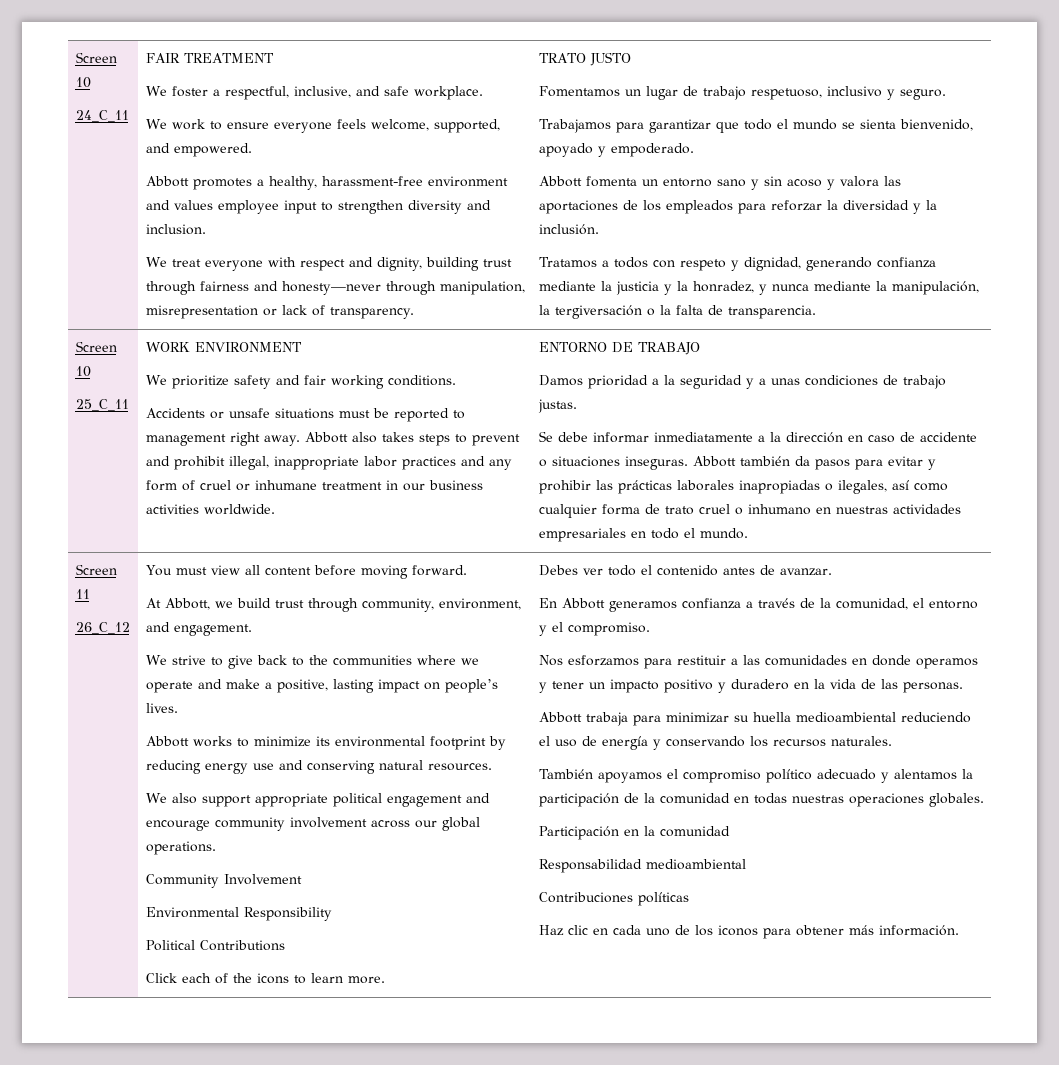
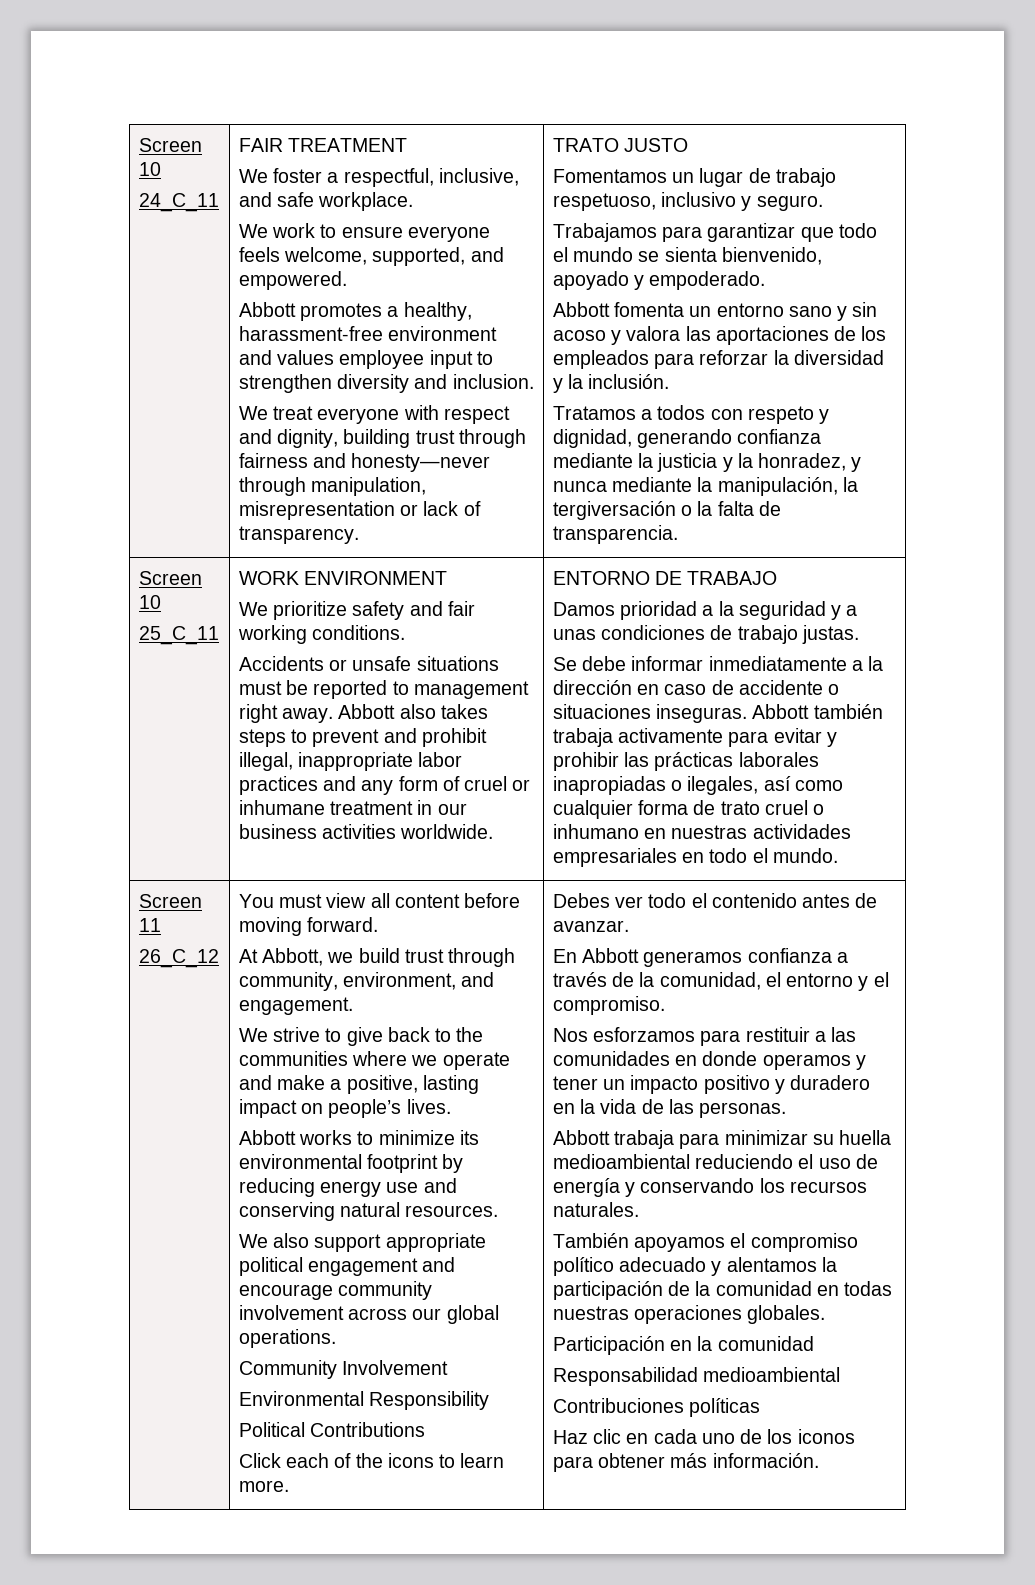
[794,456,850,470] da pasos -> [552,728,724,747] trabaja activamente

